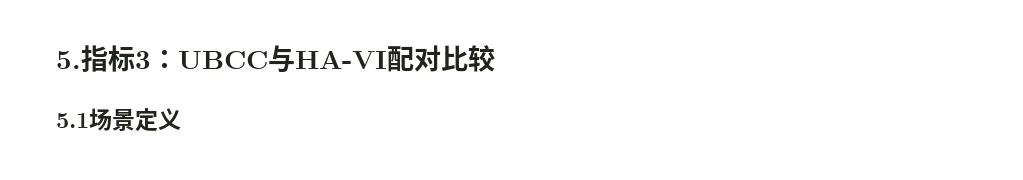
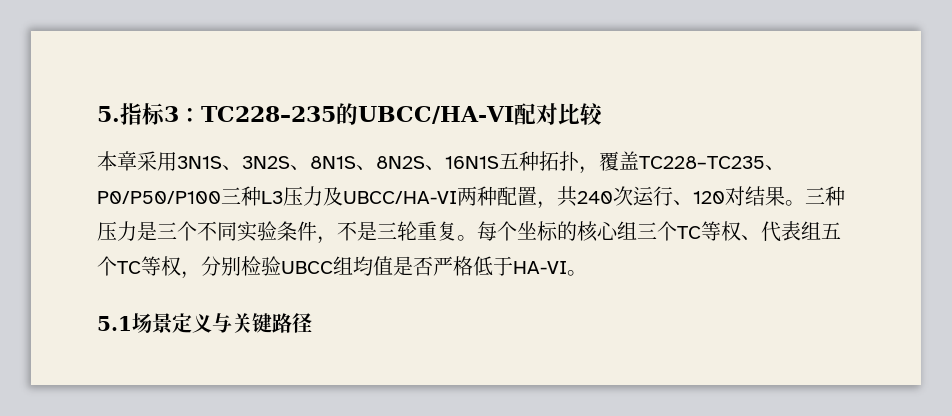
[178,45,387,73] UBCC与HA-VI -> [201,103,514,125] TC228–235的UBCC/HA-VI
(495, 58) none -> [97,151,785,174] [97,186,845,209] [97,221,841,244] [97,256,587,279] // 本章采用3N1S、3N2S、8N1S、8N2S、16N1S五种拓扑，覆盖TC228–TC235、P0/P50/P100三种L3压力及UBCC/HA-VI两种配置，共240次运行、120对结果。三种压力是三个不同实验条件，不是三轮重复。每个坐标的核心组三个TC等权、代表组五个TC等权，分别检验UBCC组均值是否严格低于HA-VI。
(181, 119) none -> [212,313,312,333] 与关键路径

